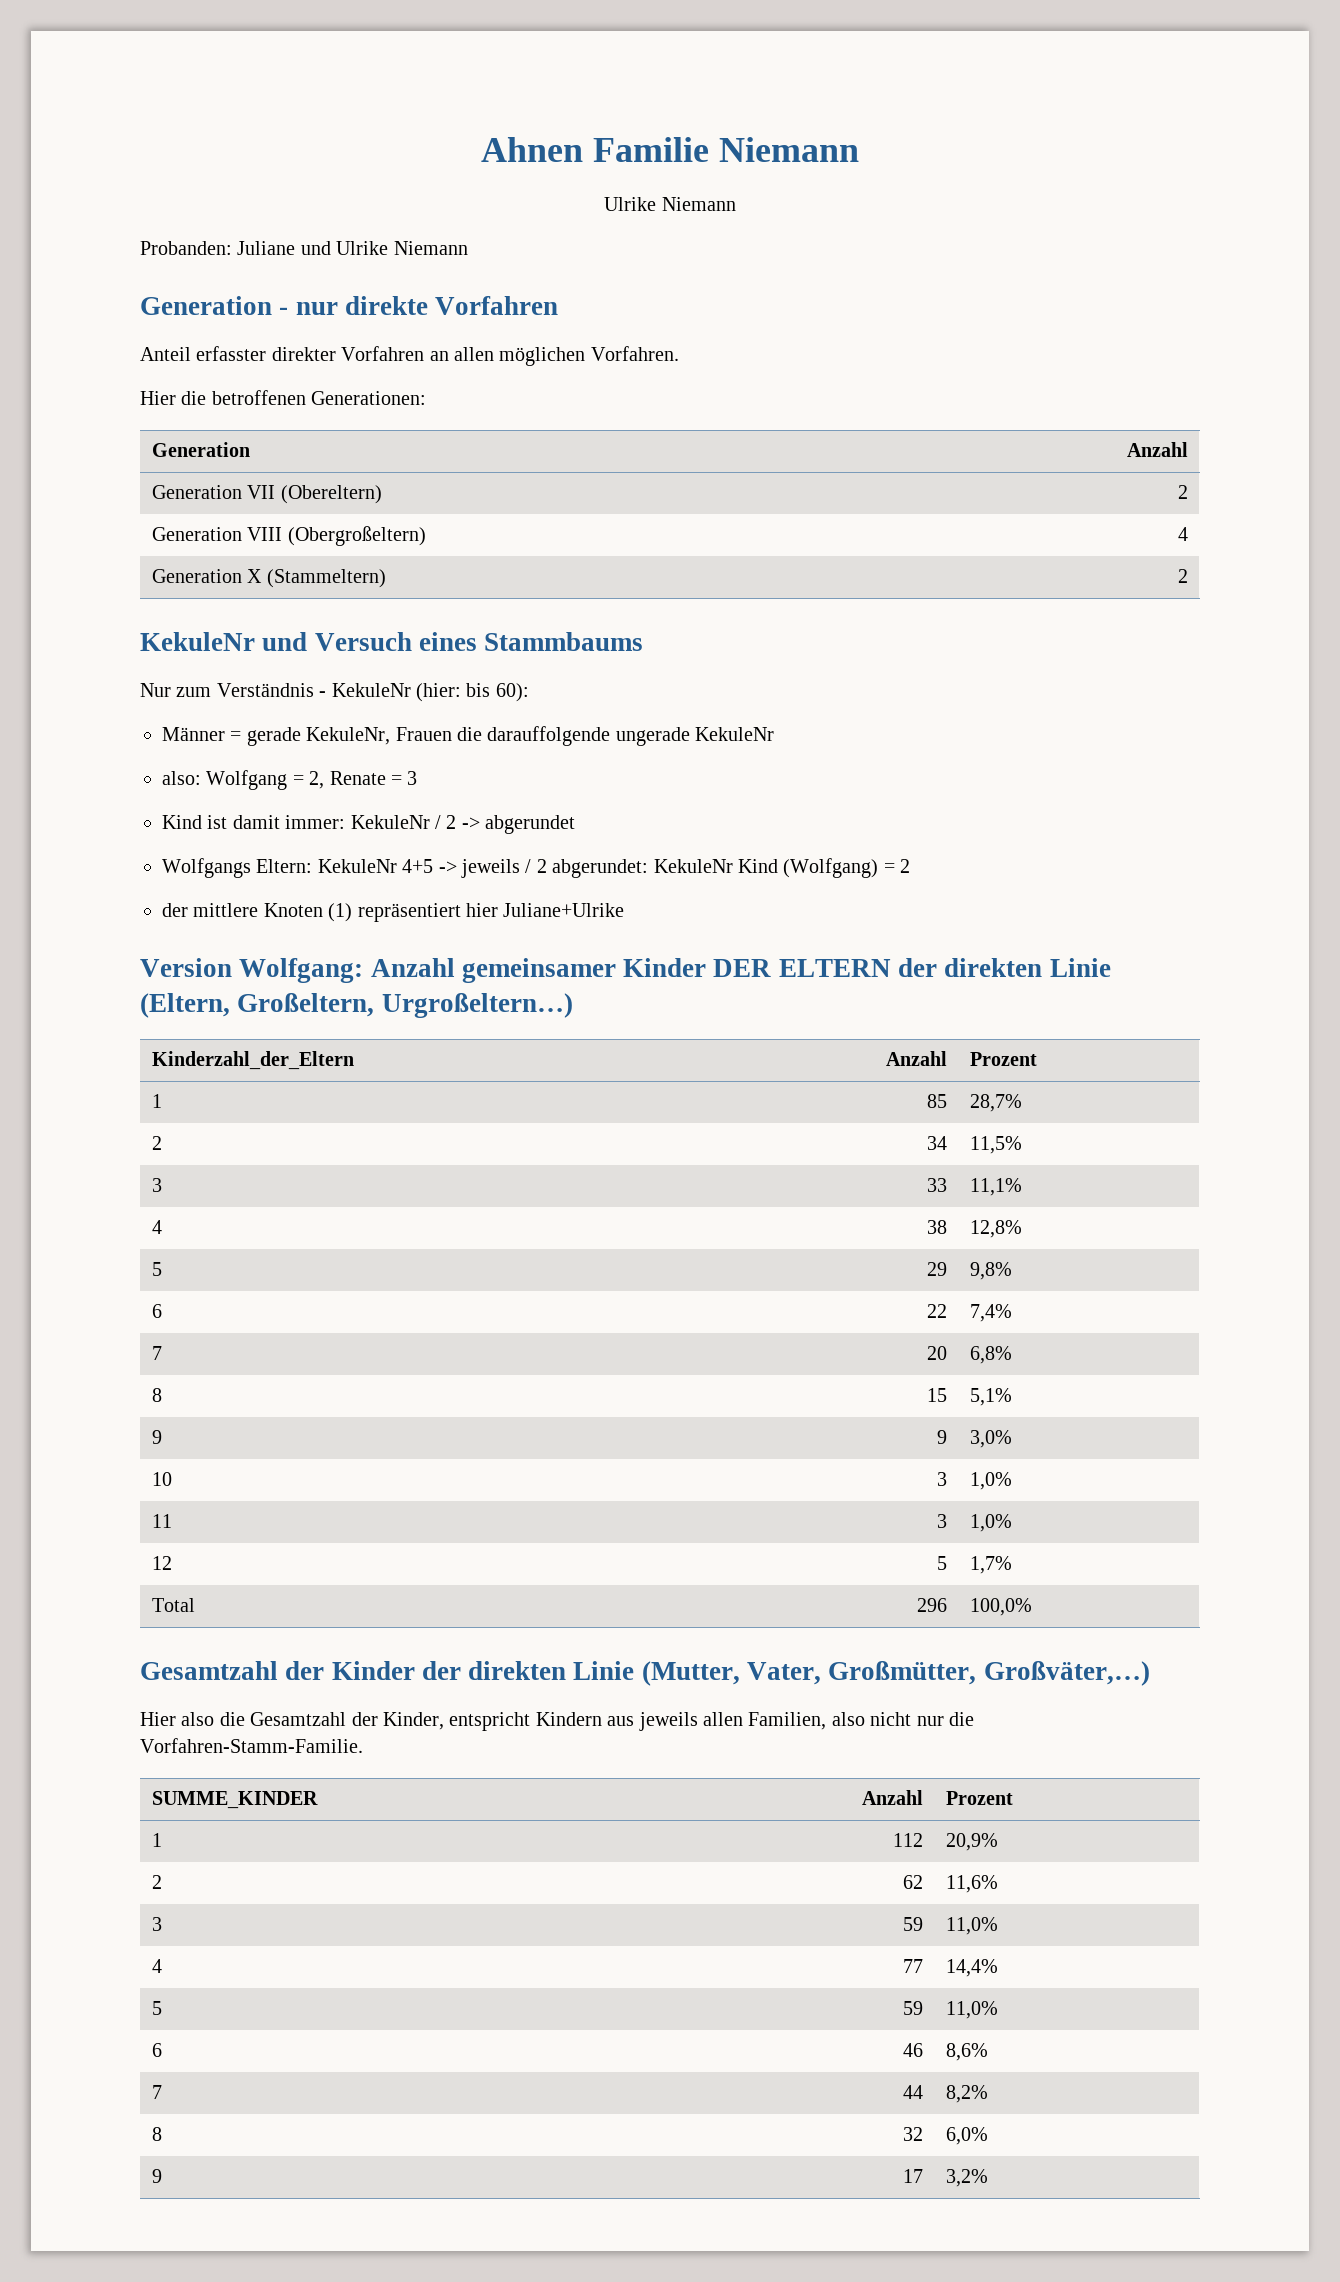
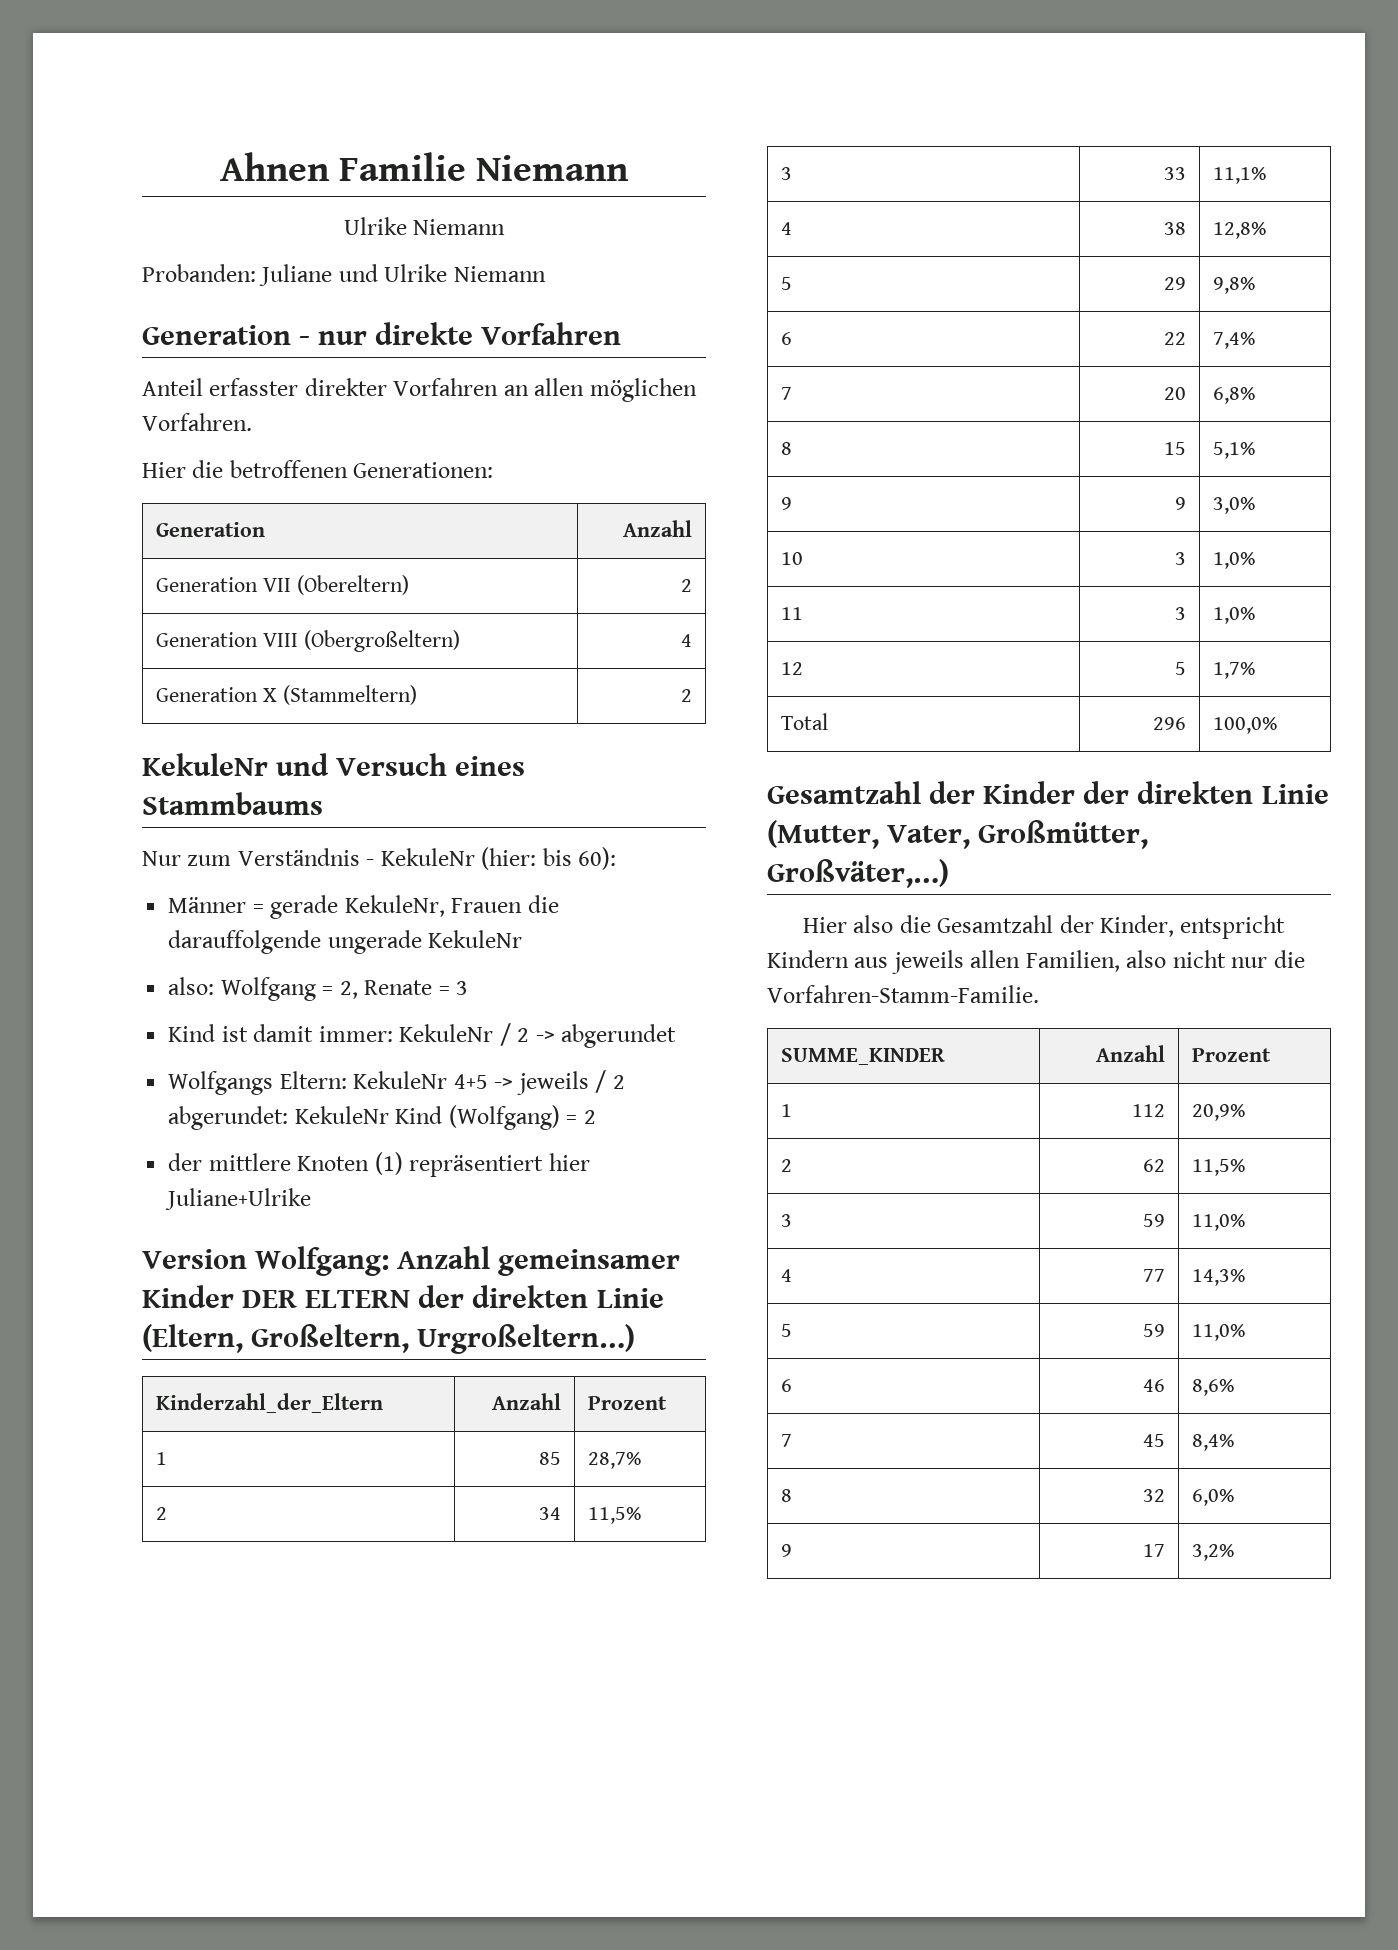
[946,1875,999,1893] 11,6% -> [1192,1159,1246,1176] 11,5%
[946,1959,999,1977] 14,4% -> [1192,1269,1246,1286] 14,3%
[902,2085,923,2099] [946,2085,989,2103] 44 | 8,2% -> [1142,1434,1165,1447] [1192,1434,1235,1451] 45 | 8,4%

